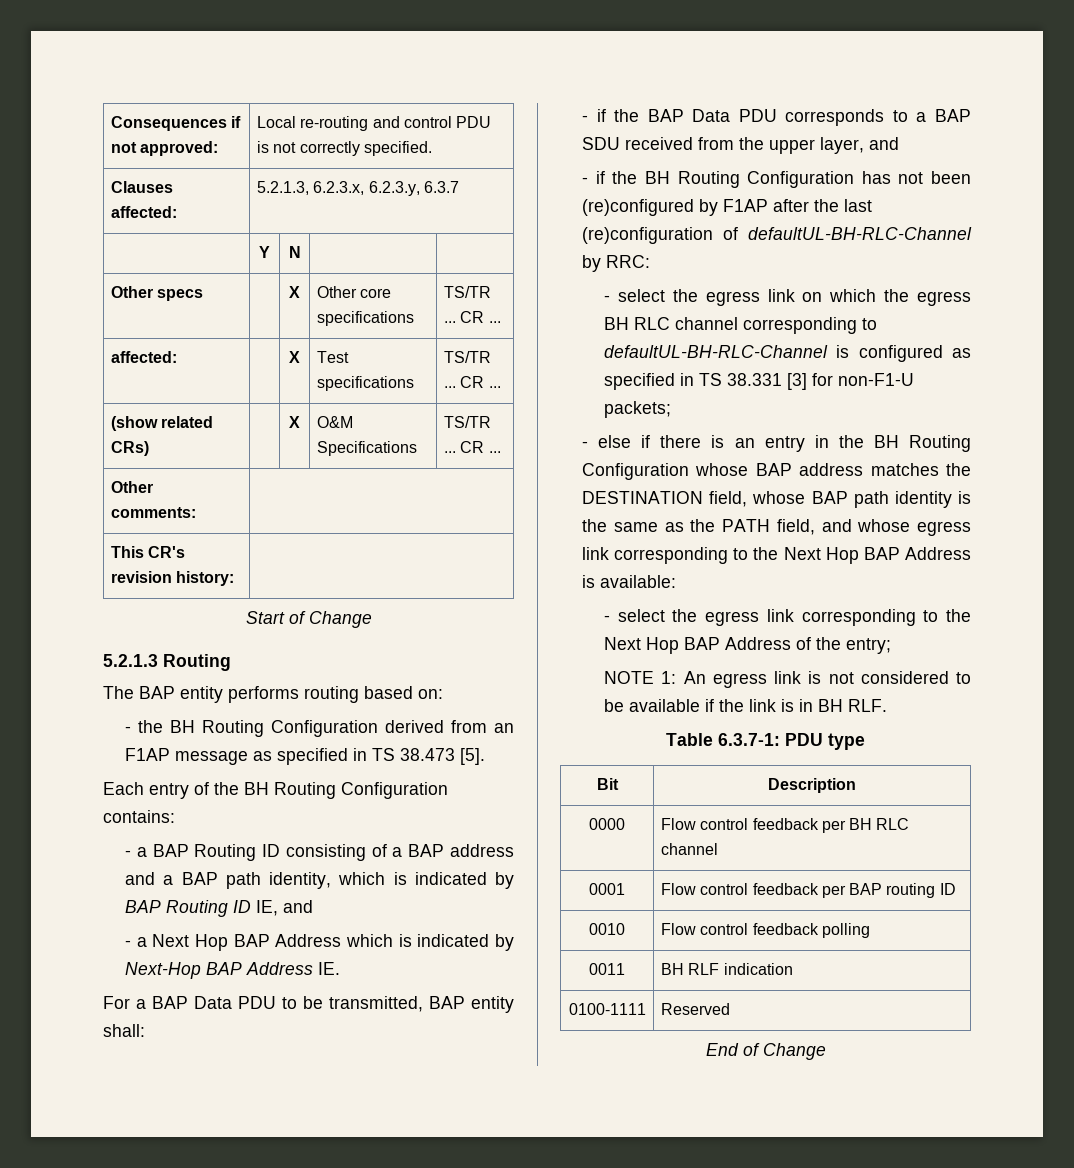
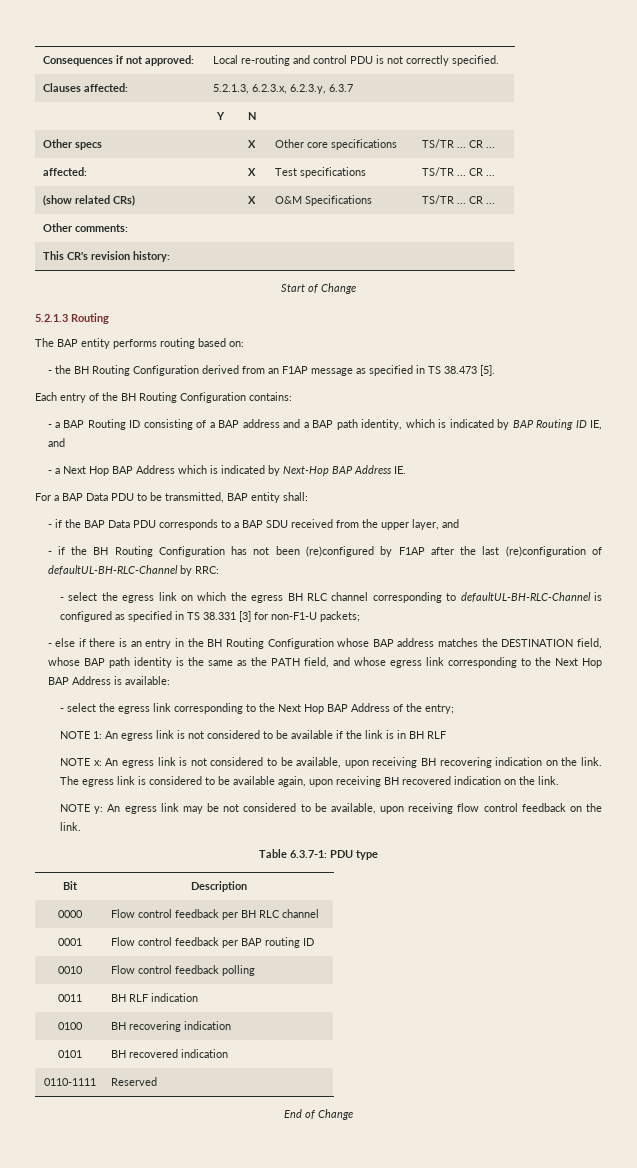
[848,699,888,712] RLF. -> [427,731,447,739] [60,757,602,768] [60,776,560,787] [60,803,603,814] [60,822,82,831] RLF // NOTE x: An egress link is not considered to be available, upon receiving BH recovering indication on the link. The egress link is considered to be available again, upon receiving BH recovered indication on the link. // NOTE y: An egress link may be not considered to be available, upon receiving flow control feedback on the link.
[568,1003,646,1015] 0100-1111 -> [57,1022,83,1030] [110,1021,231,1032] [57,1050,82,1058] [110,1049,228,1058] [43,1078,96,1086] 0100 | BH recovering indication // 0101 | BH recovered indication // 0110-1111

